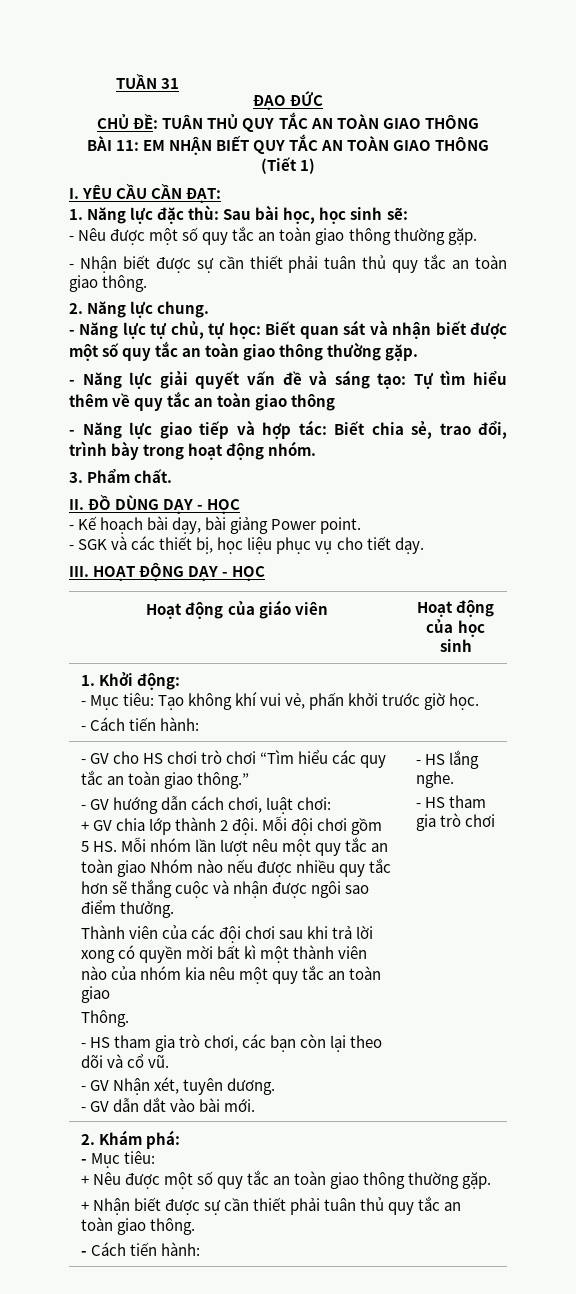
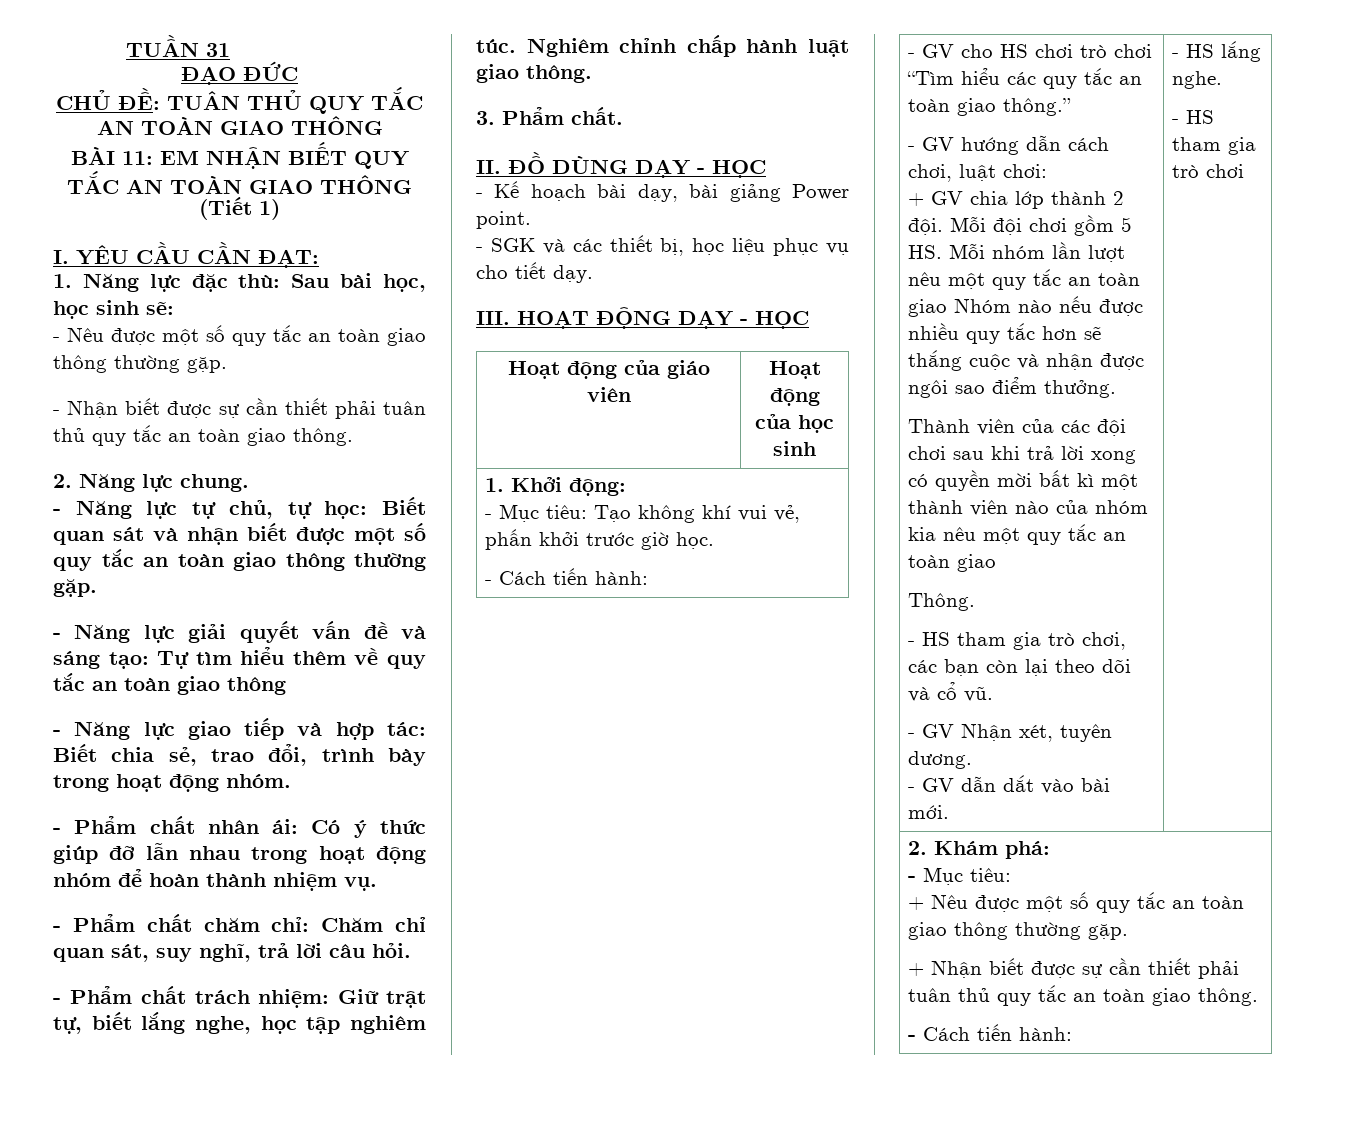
(317, 448) none -> [53,816,426,838] [53,843,426,864] [53,869,377,891] [53,914,426,932] [53,943,411,962] [53,986,426,1008] [53,1012,426,1034] [476,35,849,57] [476,64,592,83] // - Phẩm chất nhân ái: Có ý thức giúp đỡ lẫn nhau trong hoạt động nhóm để hoàn thành nhiệm vụ. // - Phẩm chất chăm chỉ: Chăm chỉ quan sát, suy nghĩ, trả lời câu hỏi. // - Phẩm chất trách nhiệm: Giữ trật tự, biết lắng nghe, học tập nghiêm túc. Nghiêm chỉnh chấp hành luật giao thông.

